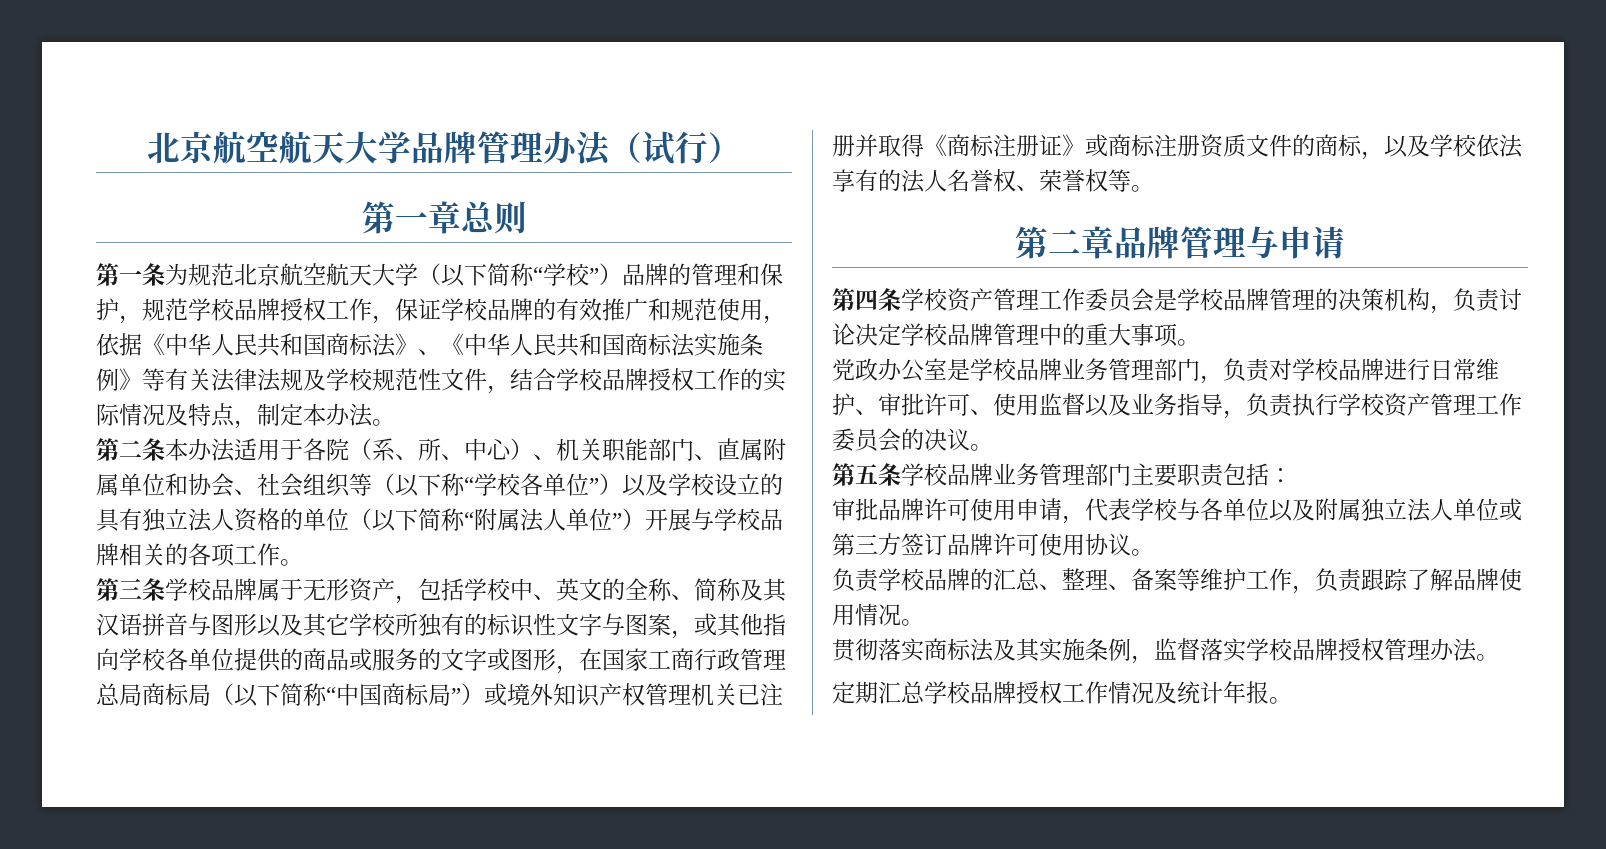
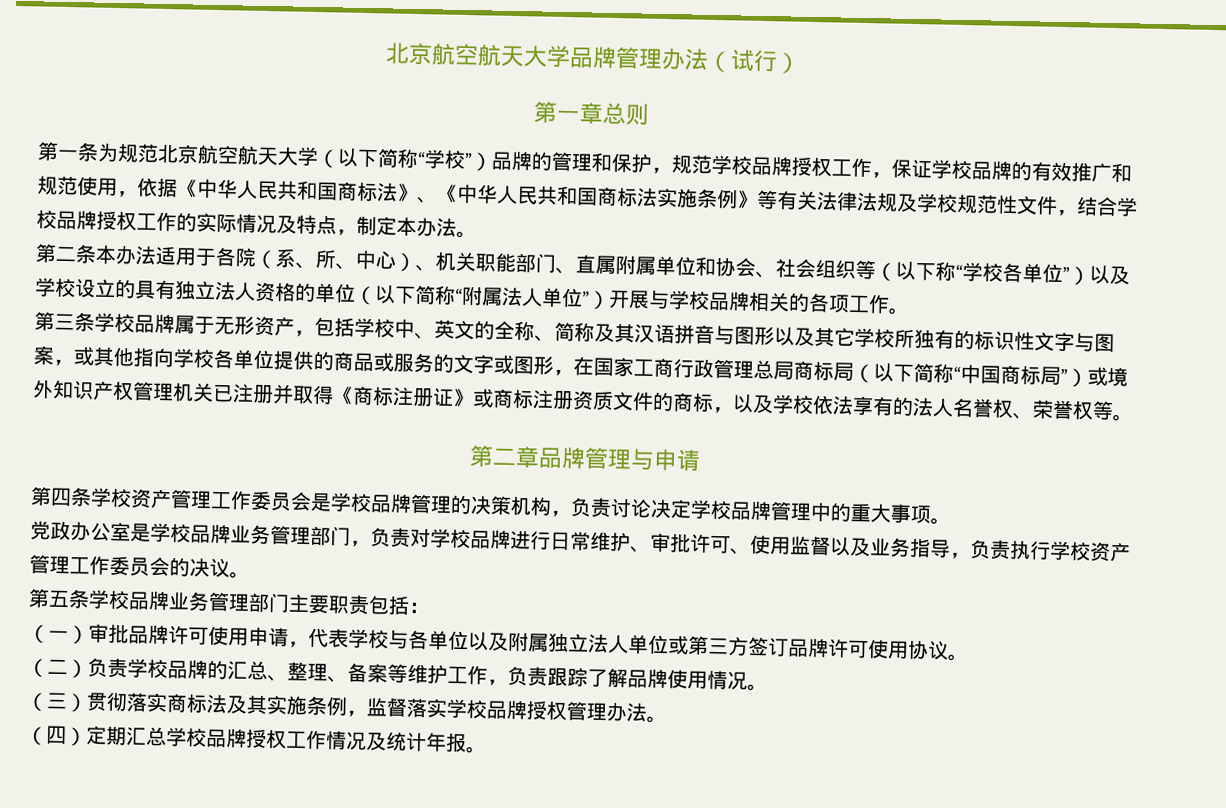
(1292, 475) none -> [28,624,89,645] （一）
(1154, 552) none -> [27,658,88,679] （二）
(924, 622) none -> [26,692,88,713] （三）
(1499, 657) none -> [26,725,87,747] （四）

